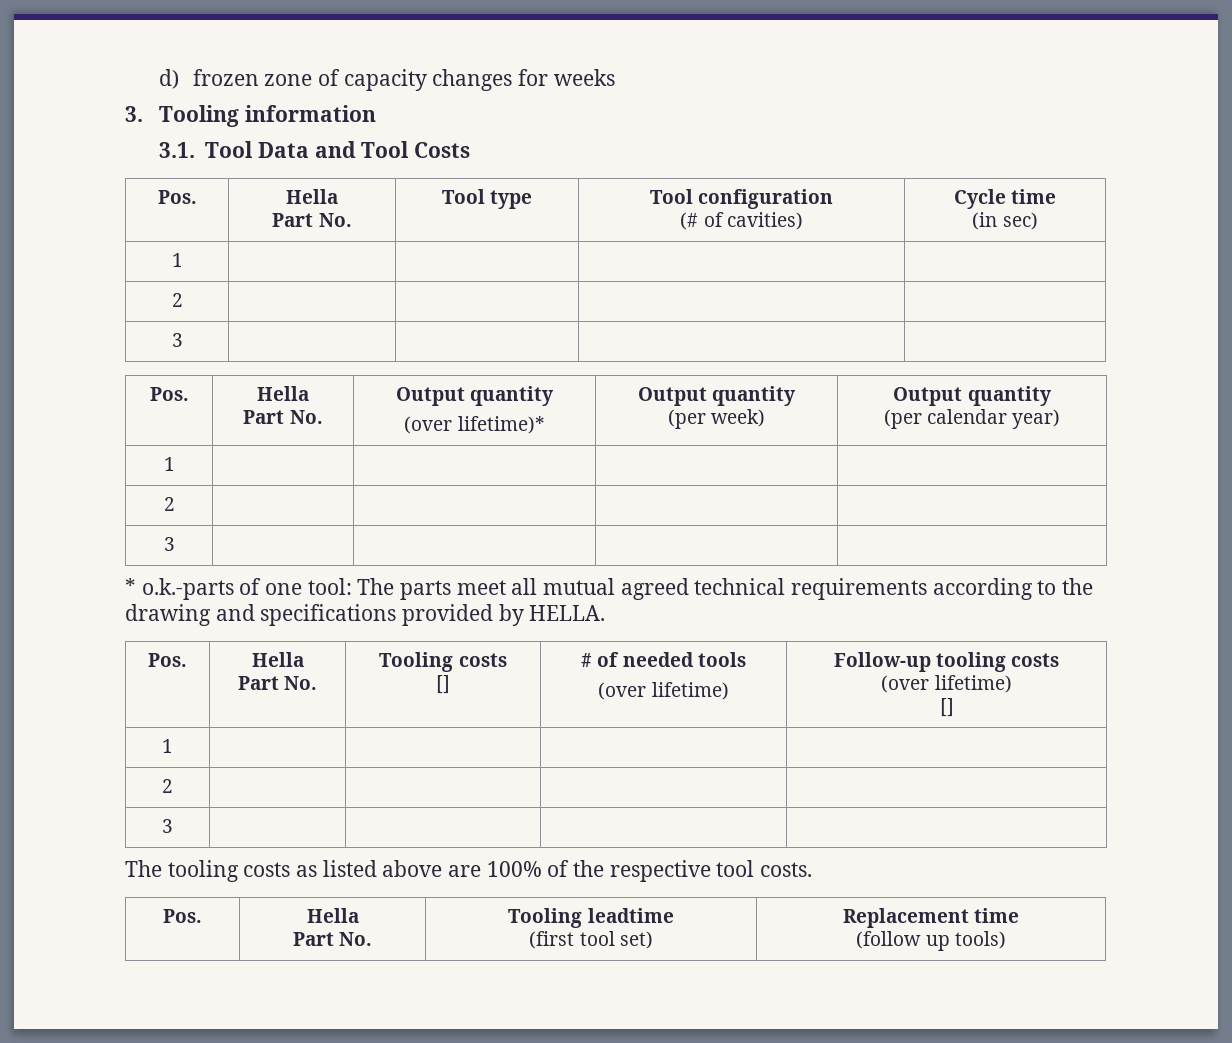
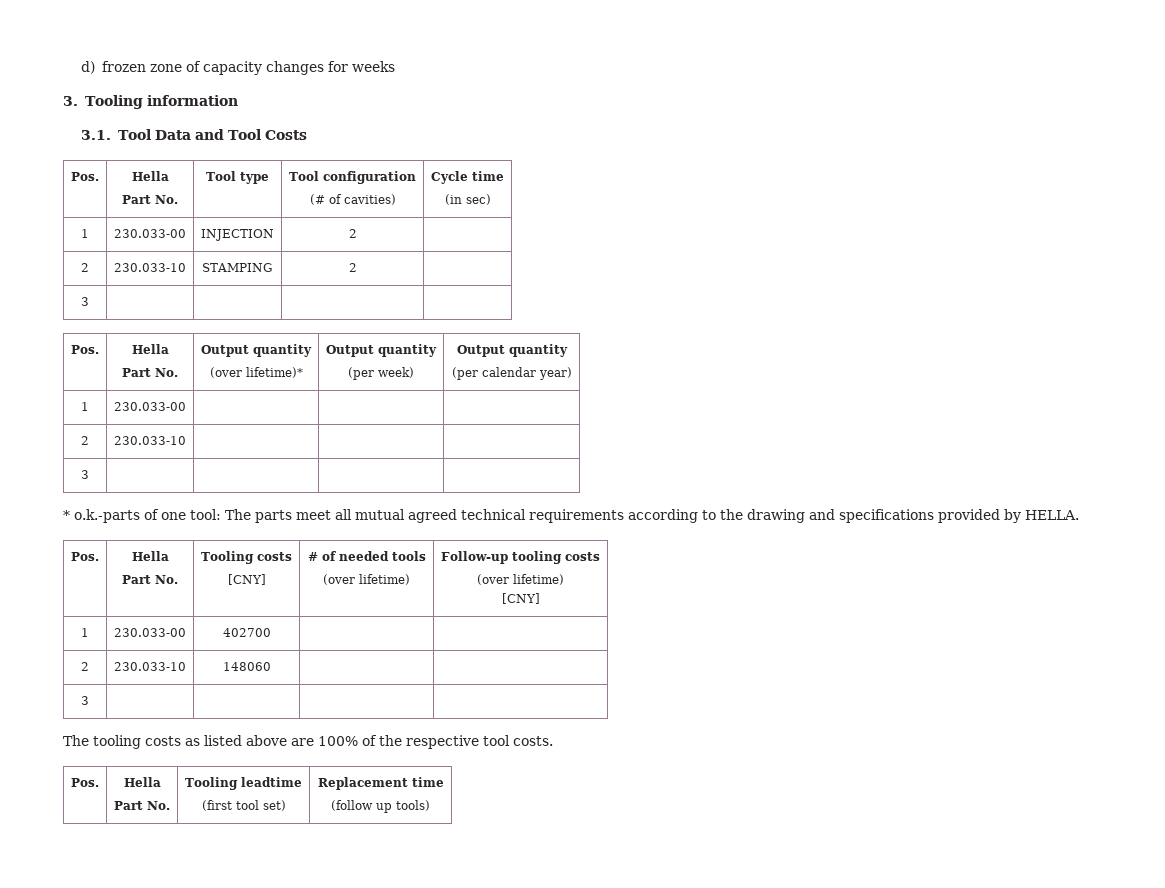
[171,293,183,307] | | | // 2 | | | -> [114,229,186,238] [201,229,274,241] [348,229,357,238] [81,263,89,272] [114,263,186,272] [202,263,273,272] [348,263,357,272] 230.033-00 | INJECTION | 2 | // 2 | 230.033-10 | STAMPING | 2
[163,497,175,511] | | | // 2 | -> [114,402,186,411] [81,436,89,445] [114,436,186,445] 230.033-00 | | | // 2 | 230.033-10
[436,675,450,694] [] -> [227,574,266,585] [CNY]
[939,698,954,717] [162,739,173,753] [162,779,173,793] [] // 1 | | | | // 2 | | -> [501,593,540,604] [81,628,89,637] [114,628,186,637] [222,628,271,637] [81,662,89,671] [114,662,186,671] [222,662,271,671] [CNY] // 1 | 230.033-00 | 402700 | | // 2 | 230.033-10 | 148060

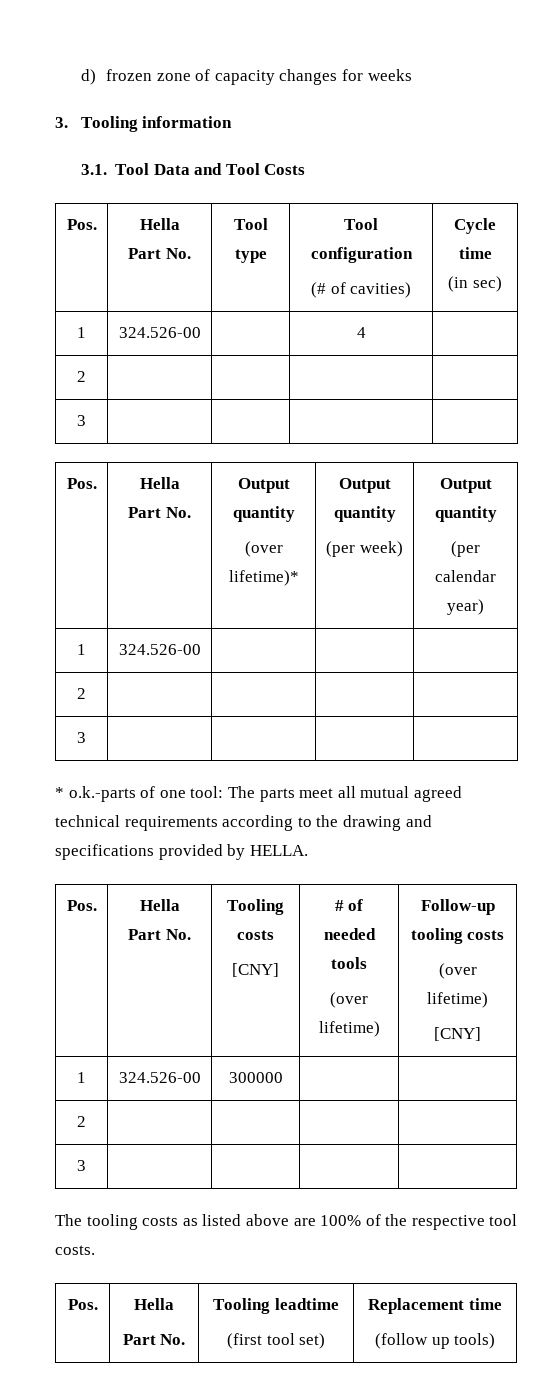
[114,229,186,238] [201,229,274,241] [348,229,357,238] [81,263,89,272] [114,263,186,272] [202,263,273,272] [348,263,357,272] 230.033-00 | INJECTION | 2 | // 2 | 230.033-10 | STAMPING | 2 -> [118,327,201,338] [356,327,366,338] [77,371,86,382] 324.526-00 | | 4 | // 2 | | |
[114,402,186,411] [81,436,89,445] [114,436,186,445] 230.033-00 | | | // 2 | 230.033-10 -> [118,644,201,655] [77,688,86,699] 324.526-00 | | | // 2 |
[114,628,186,637] [222,628,271,637] [81,662,89,671] [114,662,186,671] [222,662,271,671] 230.033-00 | 402700 | | // 2 | 230.033-10 | 148060 -> [118,1072,201,1083] [228,1072,283,1083] [77,1116,86,1127] 324.526-00 | 300000 | | // 2 | |

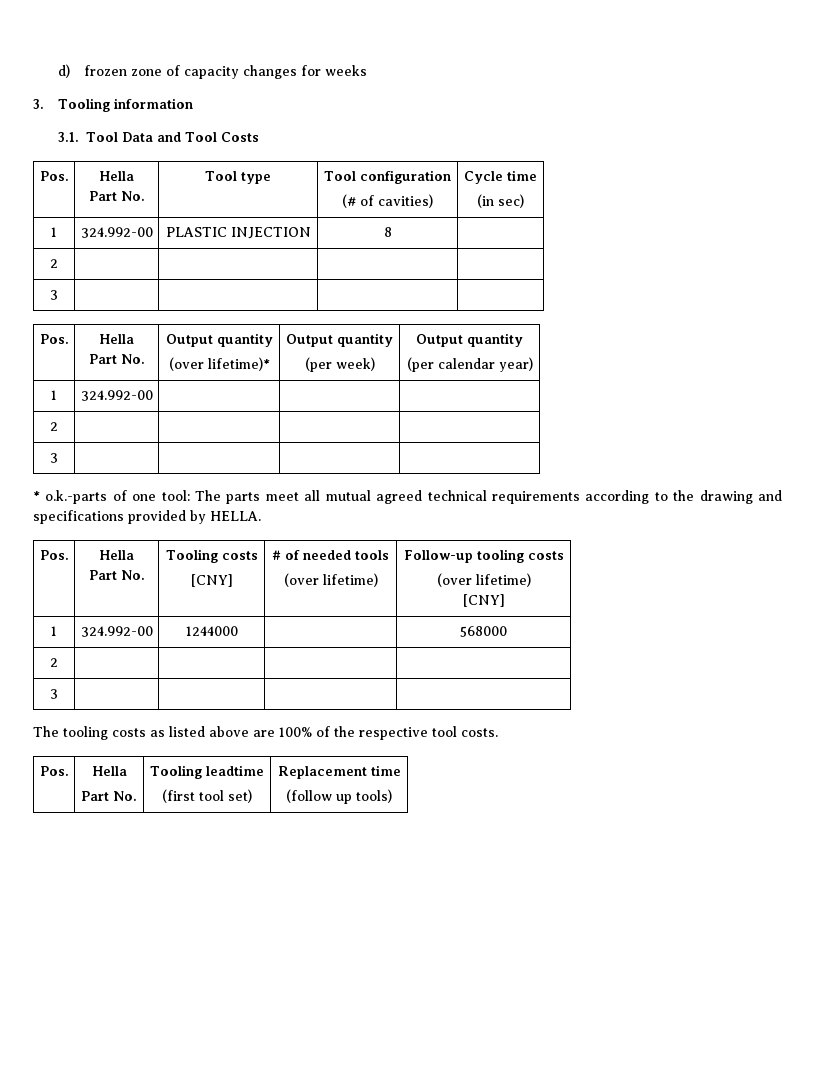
[118,327,201,338] [356,327,366,338] 324.526-00 | | 4 -> [80,227,153,238] [165,227,311,239] [383,227,392,237] 324.992-00 | PLASTIC INJECTION | 8
[118,644,201,655] 324.526-00 -> [80,390,153,401] 324.992-00
[118,1072,201,1083] [228,1072,283,1083] 324.526-00 | 300000 | | -> [80,626,153,637] [185,626,238,636] [460,626,507,637] 324.992-00 | 1244000 | | 568000

